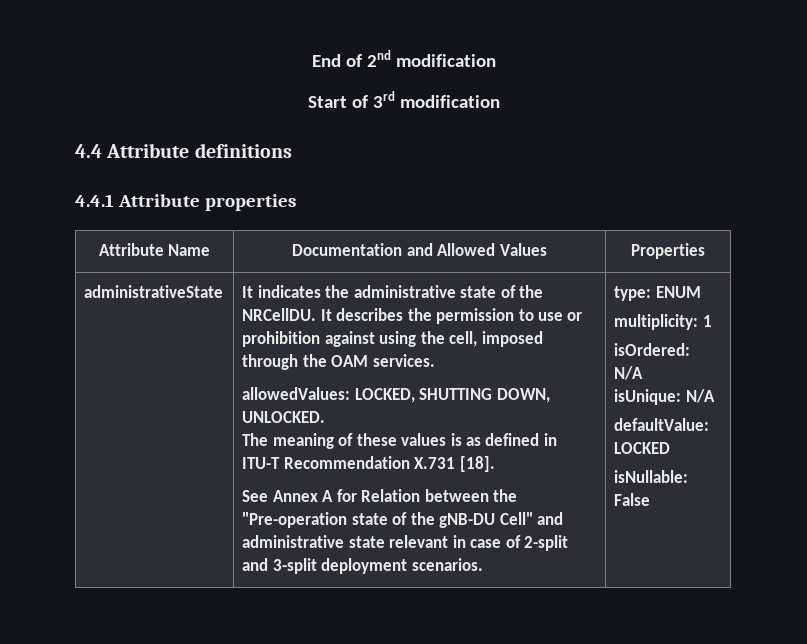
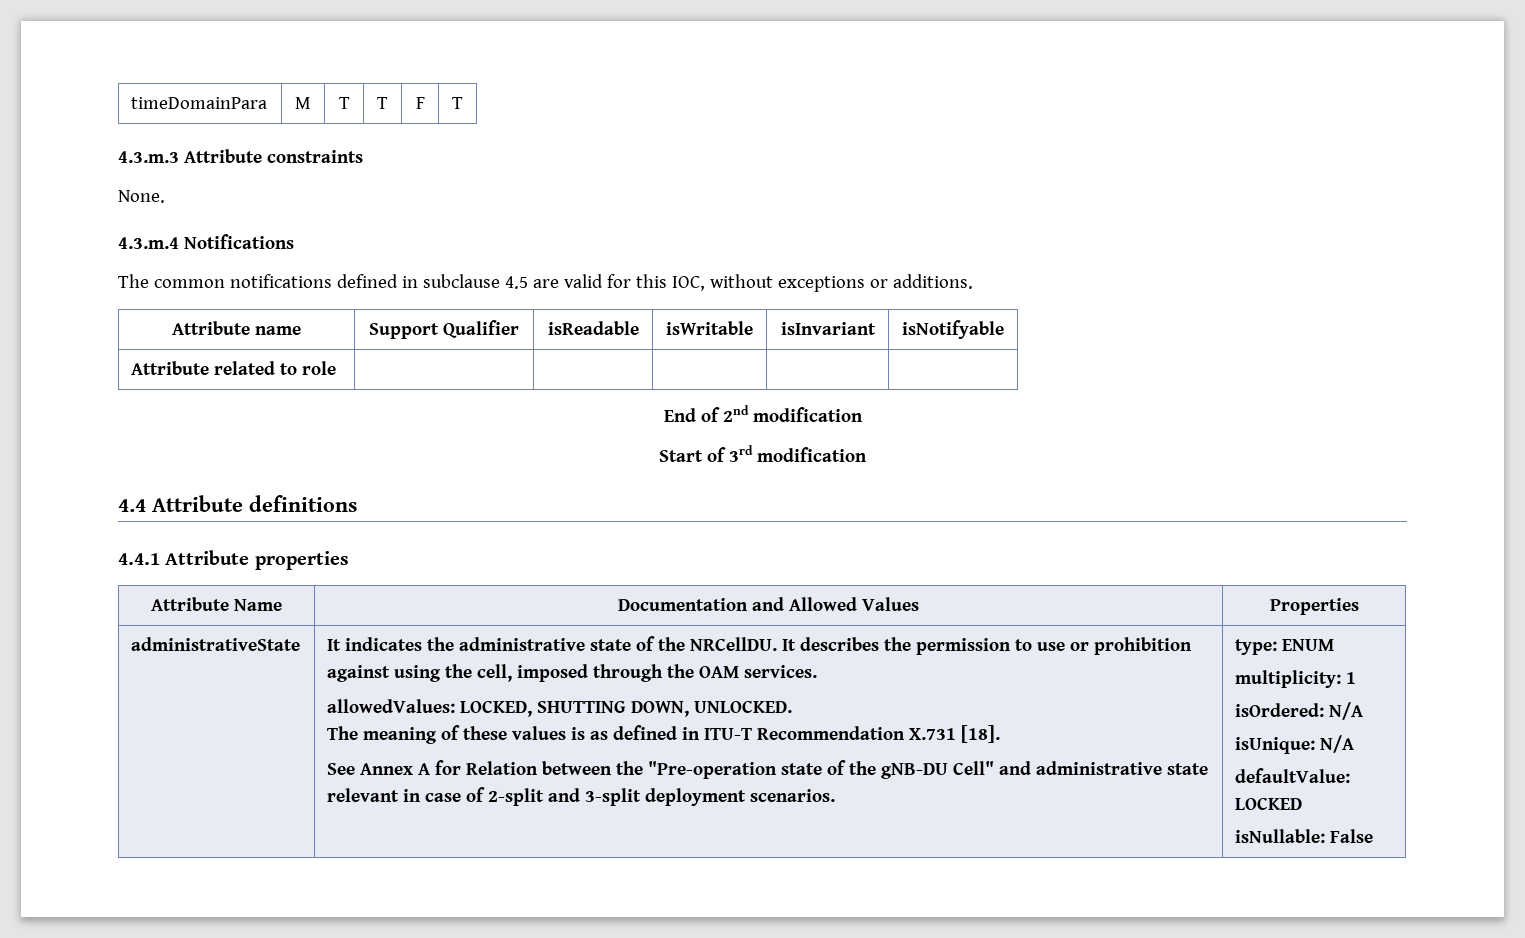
(311, 60) none -> [131,97,268,109] [295,97,311,109] [338,97,350,109] [377,97,388,109] [415,97,425,109] [452,97,463,109] [118,149,363,163] [118,190,165,203] [118,234,294,249] [118,274,973,292] [172,321,301,335] [369,320,519,339] [547,321,639,335] [666,321,753,335] [780,322,876,335] [902,320,1004,339] [131,361,337,375] timeDomainPara | M | T | T | F | T // 4.3.m.3 Attribute constraints // None. // 4.3.m.4 Notifications // The common notifications defined in subclause 4.5 are valid for this IOC, without exceptions or additions. // Attribute name | Support Qualifier | isReadable | isWritable | isInvariant | isNotifyable // Attribute related to role | | | | | //

